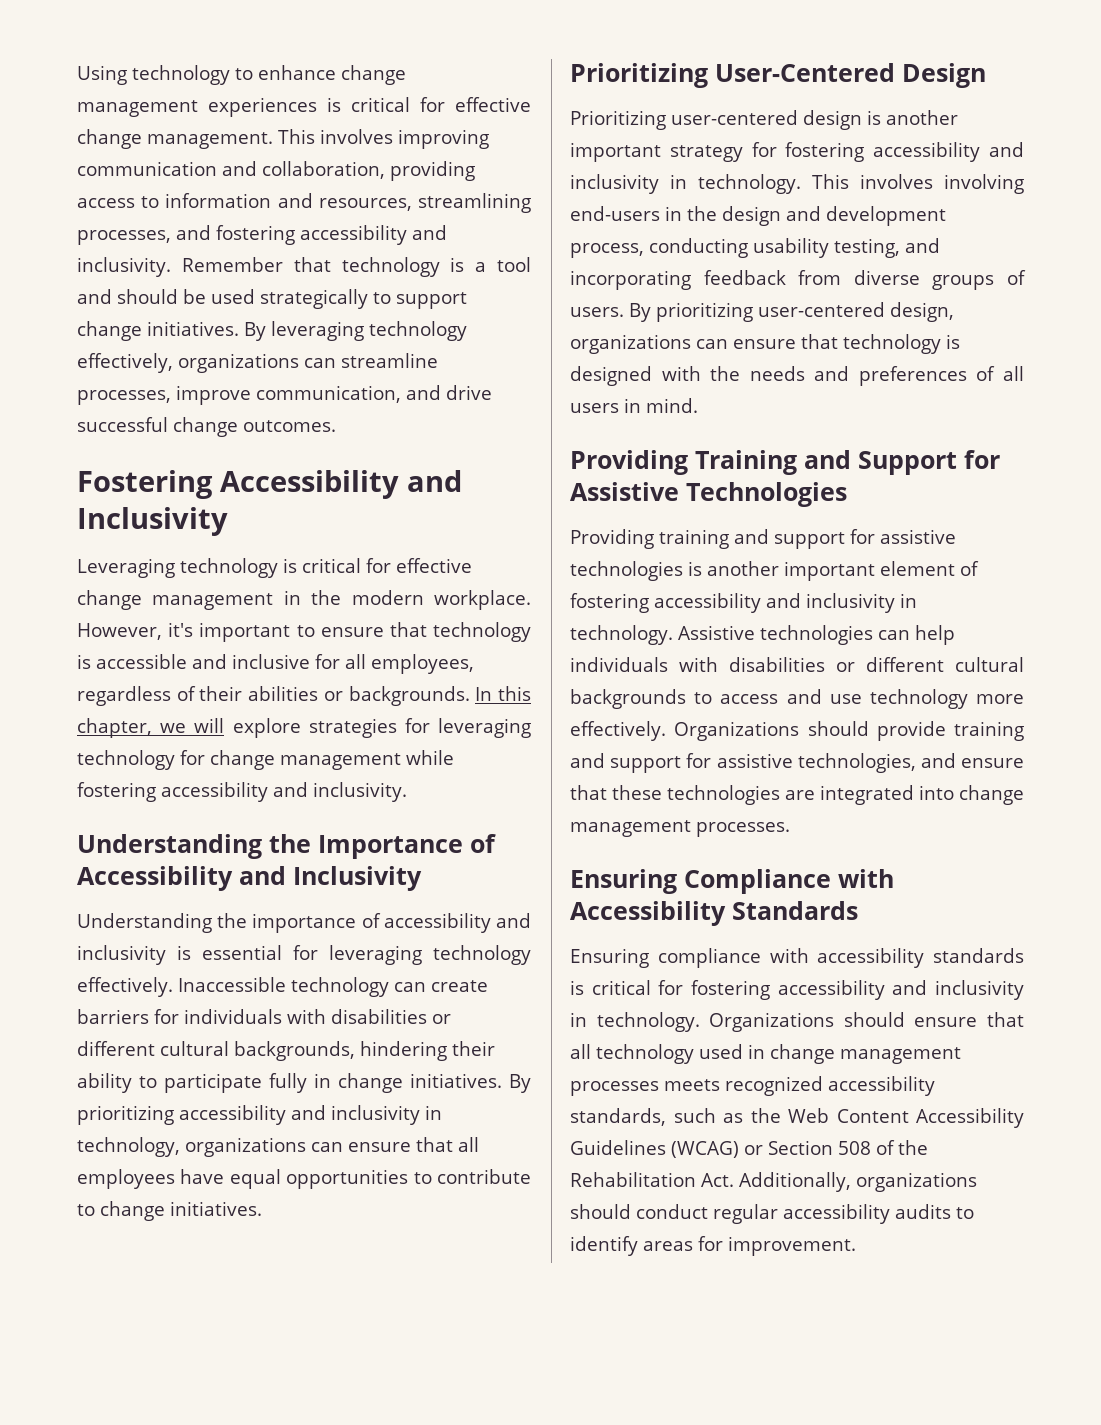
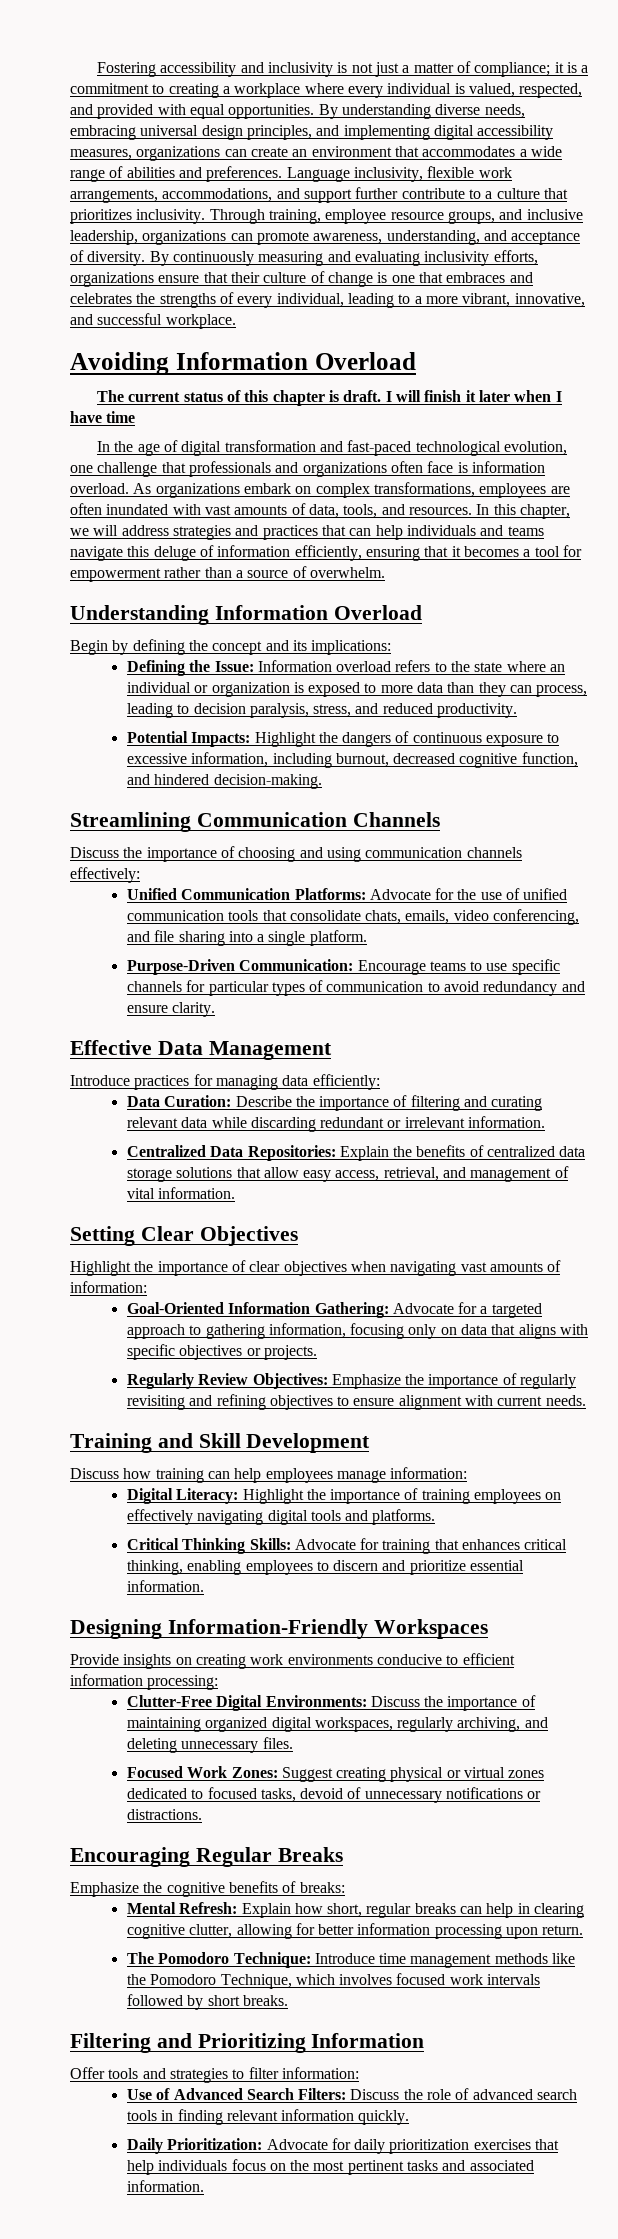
[77,65,406,85] [77,97,531,117] [77,129,489,149] [77,161,475,181] [77,193,531,213] [77,225,447,245] [77,257,531,277] [77,289,467,309] [77,321,467,341] [77,353,438,373] [77,385,492,405] [77,417,336,437] [77,470,462,499] [77,507,228,536] [77,558,472,578] [77,590,531,610] [77,622,531,642] [77,654,474,674] [77,686,470,706] Using technology to enhance change management experiences is critical for effective change management. This involves improving communication and collaboration, providing access to information and resources, streamlining processes, and fostering accessibility and inclusivity. Remember that technology is a tool and should be used strategically to support change initiatives. By leveraging technology effectively, organizations can streamline processes, improve communication, and drive successful change outcomes. // Fostering Accessibility and Inclusivity // Leveraging technology is critical for effective change management in the modern workplace. However, it's important to ensure that technology is accessible and inclusive for all employees, regardless of their abilities or backgrounds. -> [97,61,589,77] [70,83,583,98] [70,104,525,119] [70,125,554,140] [70,146,562,161] [70,166,512,182] [70,187,568,203] [70,209,583,224] [70,230,581,245] [70,250,538,266] [70,271,533,287] [70,292,585,308] [70,313,236,329] [70,352,416,375] [97,390,562,406] [70,411,136,423] [97,440,568,456] [70,461,545,477] [70,482,570,498] [70,503,472,518] Fostering accessibility and inclusivity is not just a matter of compliance; it is a commitment to creating a workplace where every individual is valued, respected, and provided with equal opportunities. By understanding diverse needs, embracing universal design principles, and implementing digital accessibility measures, organizations can create an environment that accommodates a wide range of abilities and preferences. Language inclusivity, flexible work arrangements, accommodations, and support further contribute to a culture that prioritizes inclusivity. Through training, employee resource groups, and inclusive leadership, organizations can promote awareness, understanding, and acceptance of diversity. By continuously measuring and evaluating inclusivity efforts, organizations ensure that their culture of change is one that embraces and celebrates the strengths of every individual, leading to a more vibrant, innovative, and successful workplace. // Avoiding Information Overload // The current status of this chapter is draft. I will finish it later when I have time // In the age of digital transformation and fast-paced technological evolution, one challenge that professionals and organizations often face is information overload. As organizations embark on complex transformations, employees are often inundated with vast amounts of data, tools, and resources.
[232,718,531,738] [77,750,454,770] [77,782,407,802] [77,834,496,859] [77,866,422,891] [77,913,531,933] [77,945,531,965] [77,977,488,997] [77,1009,451,1024] [77,1041,495,1061] [77,1073,531,1093] [77,1105,442,1125] [77,1137,479,1157] [77,1169,531,1189] [77,1201,262,1221] [570,63,986,88] [570,110,958,130] [570,142,1024,162] [570,174,1024,194] [570,206,946,226] [570,238,940,258] [570,270,1026,290] [570,302,954,322] [570,334,960,354] [570,366,1024,386] [570,398,698,413] [570,450,1000,475] [570,482,847,507] [570,529,956,549] [570,561,979,581] [570,593,917,613] [570,625,955,645] [570,657,1024,672] [570,689,1024,709] [570,721,1024,741] [570,753,1024,773] [570,785,1024,805] [570,820,790,837] [570,869,894,894] [570,901,858,926] [570,948,1024,968] [570,980,1024,1000] [570,1012,1024,1032] [570,1044,961,1064] [570,1076,935,1096] [570,1108,1024,1128] [570,1140,928,1158] [570,1172,977,1192] [570,1204,974,1224] [570,1236,856,1256] explore strategies for leveraging technology for change management while fostering accessibility and inclusivity. // Understanding the Importance of Accessibility and Inclusivity // Understanding the importance of accessibility and inclusivity is essential for leveraging technology effectively. Inaccessible technology can create barriers for individuals with disabilities or different cultural backgrounds, hindering their ability to participate fully in change initiatives. By prioritizing accessibility and inclusivity in technology, organizations can ensure that all employees have equal opportunities to contribute to change initiatives. // Prioritizing User-Centered Design // Prioritizing user-centered design is another important strategy for fostering accessibility and inclusivity in technology. This involves involving end-users in the design and development process, conducting usability testing, and incorporating feedback from diverse groups of users. By prioritizing user-centered design, organizations can ensure that technology is designed with the needs and preferences of all users in mind. // Providing Training and Support for Assistive Technologies // Providing training and support for assistive technologies is another important element of fostering accessibility and inclusivity in technology. Assistive technologies can help individuals with disabilities or different cultural backgrounds to access and use technology more effectively. Organizations should provide training and support for assistive technologies, and ensure that these technologies are integrated into change management processes. // Ensuring Compliance with Accessibility Standards // Ensuring compliance with accessibility standards is critical for fostering accessibility and inclusivity in technology. Organizations should ensure that all technology used in change management processes meets recognized accessibility standards, such as the Web Content Accessibility Guidelines (WCAG) or Section 508 of the Rehabilitation Act. Additionally, organizations should conduct regular accessibility audits to identify areas for improvement. -> [121,525,544,540] [70,545,582,561] [70,566,385,582] [70,605,422,625] [70,639,392,655] [126,660,566,676] [126,682,588,697] [126,703,518,718] [126,731,560,747] [126,752,578,768] [126,774,322,789] [70,812,440,832] [70,846,522,862] [70,867,140,883] [126,888,568,900] [126,909,580,925] [126,930,367,946] [126,959,560,975] [126,980,585,996] [126,1002,216,1017] [70,1040,332,1060] [70,1074,380,1090] [126,1095,543,1111] [126,1116,546,1132] [126,1145,586,1161] [126,1166,569,1182] [126,1187,236,1199] [70,1226,298,1246] [70,1260,562,1276] [70,1281,147,1293] [126,1302,542,1318] [126,1323,589,1339] [126,1344,317,1360] [126,1373,577,1389] [126,1394,586,1410] [70,1433,371,1453] [70,1467,468,1483] [126,1488,562,1504] [126,1509,436,1525] [126,1538,568,1554] [126,1560,525,1575] [126,1580,204,1592] [70,1619,488,1639] [70,1653,515,1669] [70,1674,219,1690] [126,1695,536,1711] [126,1717,548,1732] [126,1737,293,1753] [126,1766,545,1782] [126,1787,542,1803] [126,1809,202,1820] [70,1847,343,1867] [70,1881,345,1897] [126,1902,585,1918] [126,1923,584,1939] [126,1952,576,1968] [126,1973,541,1989] [126,1994,288,2010] [70,2033,425,2053] [70,2067,359,2083] [126,2088,578,2100] [126,2109,410,2125] [126,2138,560,2154] [126,2159,534,2175] [126,2180,204,2192] address strategies and practices that can help individuals and teams navigate this deluge of information efficiently, ensuring that it becomes a tool for empowerment rather than a source of overwhelm. // Understanding Information Overload // Begin by defining the concept and its implications: // Defining the Issue: Information overload refers to the state where an individual or organization is exposed to more data than they can process, leading to decision paralysis, stress, and reduced productivity. // Potential Impacts: Highlight the dangers of continuous exposure to excessive information, including burnout, decreased cognitive function, and hindered decision-making. // Streamlining Communication Channels // Discuss the importance of choosing and using communication channels effectively: // Unified Communication Platforms: Advocate for the use of unified communication tools that consolidate chats, emails, video conferencing, and file sharing into a single platform. // Purpose-Driven Communication: Encourage teams to use specific channels for particular types of communication to avoid redundancy and ensure clarity. // Effective Data Management // Introduce practices for managing data efficiently: // Data Curation: Describe the importance of filtering and curating relevant data while discarding redundant or irrelevant information. // Centralized Data Repositories: Explain the benefits of centralized data storage solutions that allow easy access, retrieval, and management of vital information. // Setting Clear Objectives // Highlight the importance of clear objectives when navigating vast amounts of information: // Goal-Oriented Information Gathering: Advocate for a targeted approach to gathering information, focusing only on data that aligns with specific objectives or projects. // Regularly Review Objectives: Emphasize the importance of regularly revisiting and refining objectives to ensure alignment with current needs. // Training and Skill Development // Discuss how training can help employees manage information: // Digital Literacy: Highlight the importance of training employees on effectively navigating digital tools and platforms. // Critical Thinking Skills: Advocate for training that enhances critical thinking, enabling employees to discern and prioritize essential information. // Designing Information-Friendly Workspaces // Provide insights on creating work environments conducive to efficient information processing: // Clutter-Free Digital Environments: Discuss the importance of maintaining organized digital workspaces, regularly archiving, and deleting unnecessary files. // Focused Work Zones: Suggest creating physical or virtual zones dedicated to focused tasks, devoid of unnecessary notifications or distractions. // Encouraging Regular Breaks // Emphasize the cognitive benefits of breaks: // Mental Refresh: Explain how short, regular breaks can help in clearing cognitive clutter, allowing for better information processing upon return. // The Pomodoro Technique: Introduce time management methods like the Pomodoro Technique, which involves focused work intervals followed by short breaks. // Filtering and Prioritizing Information // Offer tools and strategies to filter information: // Use of Advanced Search Filters: Discuss the role of advanced search tools in finding relevant information quickly. // Daily Prioritization: Advocate for daily prioritization exercises that help individuals focus on the most pertinent tasks and associated information.

